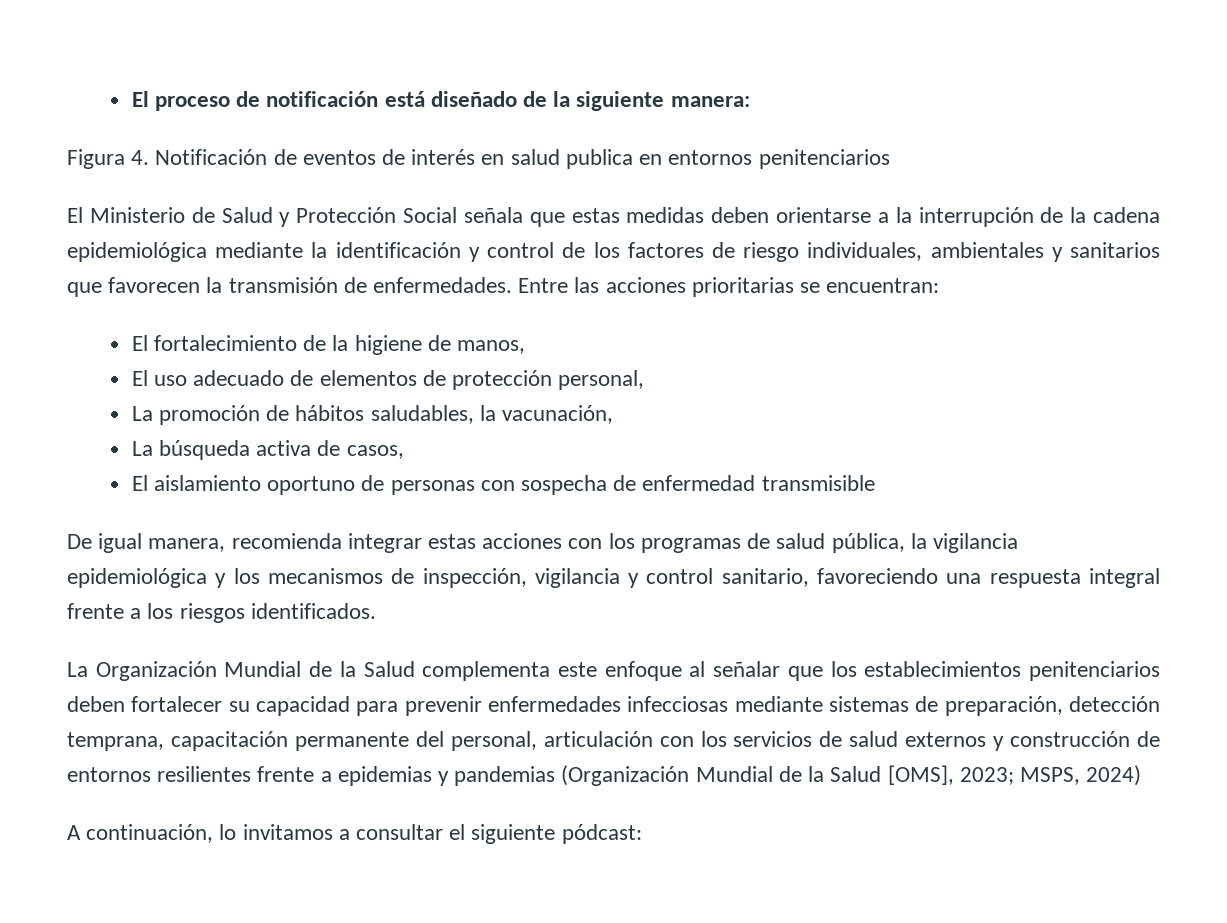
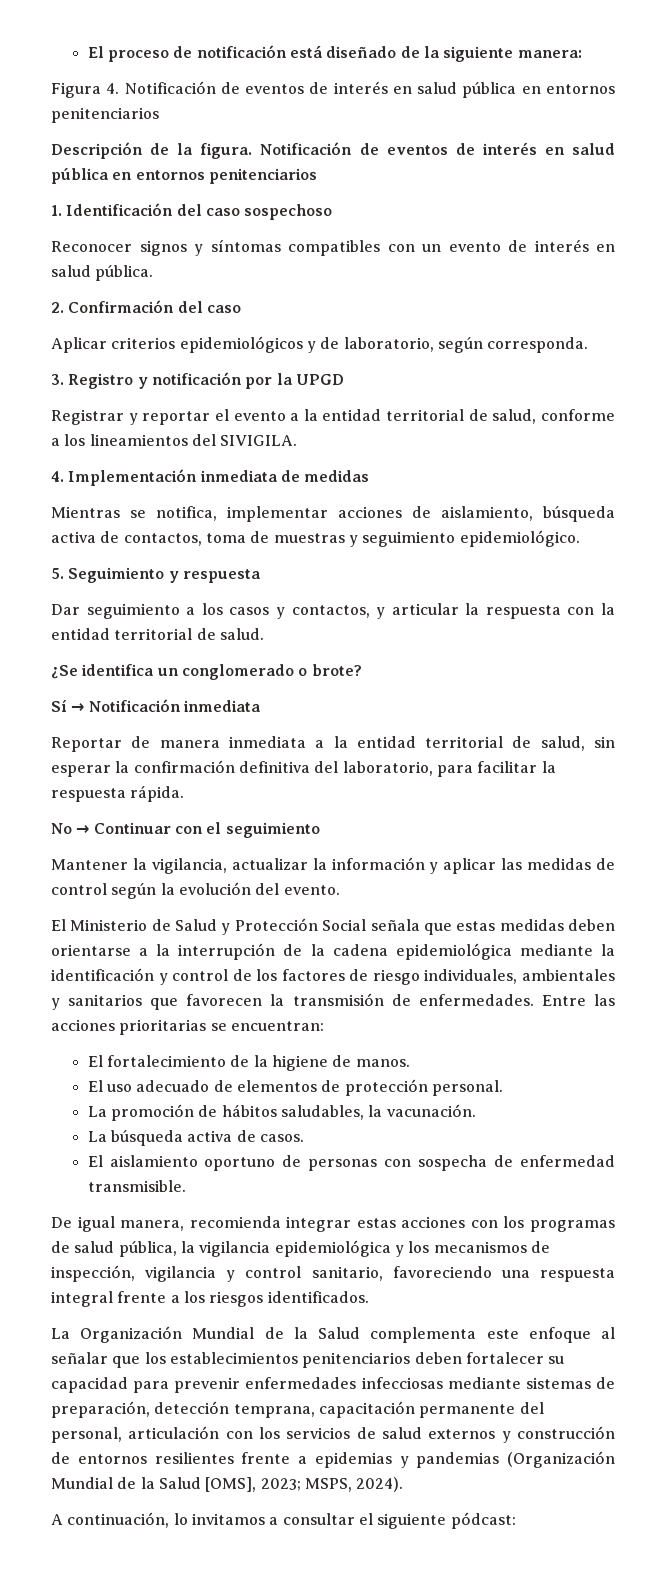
[565,149,890,169] publica en entornos penitenciarios -> [462,82,615,98] [51,107,159,123] [51,142,616,159] [51,168,317,184] [51,203,333,220] [51,239,615,256] [51,265,154,281] [51,300,241,313] [51,336,589,353] [51,372,344,389] [51,409,615,425] [51,434,298,446] [51,469,370,486] [51,506,615,522] [51,530,580,547] [51,567,261,583] [51,603,615,619] [51,628,264,640] [51,664,362,680] [51,699,261,712] [51,736,615,752] [51,760,556,777] [51,785,185,802] [51,822,320,838] [51,857,616,874] [51,882,340,899] pública en entornos penitenciarios // Descripción de la figura. Notificación de eventos de interés en salud pública en entornos penitenciarios // 1. Identificación del caso sospechoso // Reconocer signos y síntomas compatibles con un evento de interés en salud pública. // 2. Confirmación del caso // Aplicar criterios epidemiológicos y de laboratorio, según corresponda. // 3. Registro y notificación por la UPGD // Registrar y reportar el evento a la entidad territorial de salud, conforme a los lineamientos del SIVIGILA. // 4. Implementación inmediata de medidas // Mientras se notifica, implementar acciones de aislamiento, búsqueda activa de contactos, toma de muestras y seguimiento epidemiológico. // 5. Seguimiento y respuesta // Dar seguimiento a los casos y contactos, y articular la respuesta con la entidad territorial de salud. // ¿Se identifica un conglomerado o brote? // Sí → Notificación inmediata // Reportar de manera inmediata a la entidad territorial de salud, sin esperar la confirmación definitiva del laboratorio, para facilitar la respuesta rápida. // No → Continuar con el seguimiento // Mantener la vigilancia, actualizar la información y aplicar las medidas de control según la evolución del evento.
[457,340,526,354] manos, -> [355,1059,410,1067] manos.
[558,370,645,390] personal, -> [431,1080,503,1096] personal.
[502,405,614,424] vacunación, -> [386,1104,476,1117] vacunación.
[346,445,404,459] casos, -> [259,1134,304,1142] casos.
[761,475,875,491] transmisible -> [87,1180,186,1192] transmisible.
[1086,765,1142,786] 2024) -> [356,1477,404,1492] 2024).

